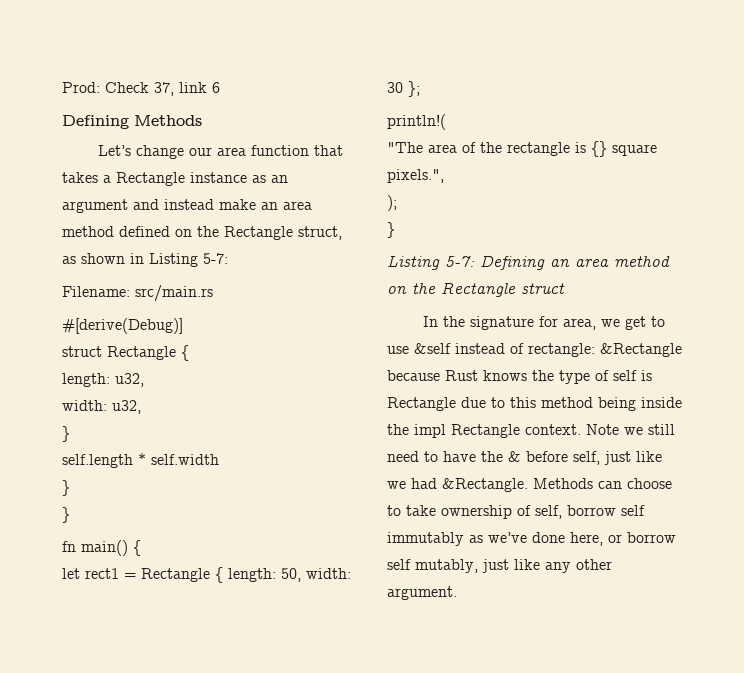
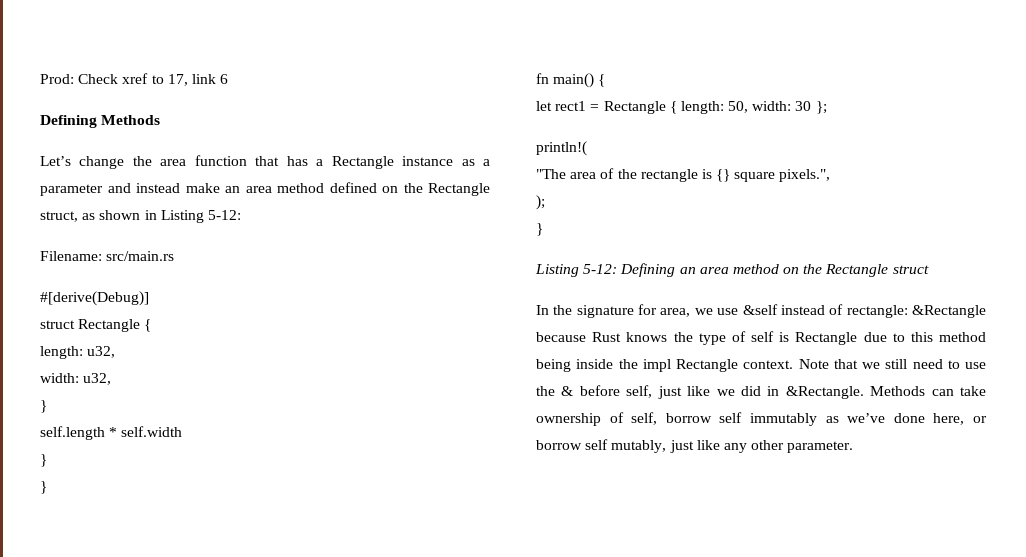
[154,82,174,96] 37, -> [122,73,188,86] xref to 17,
[189,147,213,156] our -> [132,156,152,166] the
[62,172,98,183] takes -> [286,156,308,166] has
[271,175,288,183] [62,199,128,213] an argument -> [482,159,490,166] [40,184,103,196] a parameter
[203,253,228,264] 5-7: -> [207,210,241,220] 5-12:
[445,256,475,267] 5-7: -> [583,264,618,274] 5-12:
[625,316,666,330] get to -> (713, 311) none
(619, 429) none -> [833,359,858,369] that
[443,451,476,462] have -> [965,362,986,369] use
[411,478,437,489] had -> [740,386,780,396] did in
[627,478,672,489] [387,505,401,516] choose to -> (954, 392) none
[387,586,457,600] argument. -> [787,441,854,453] parameter.

